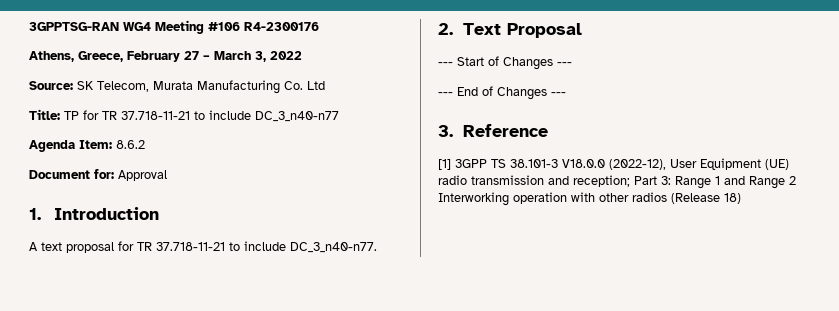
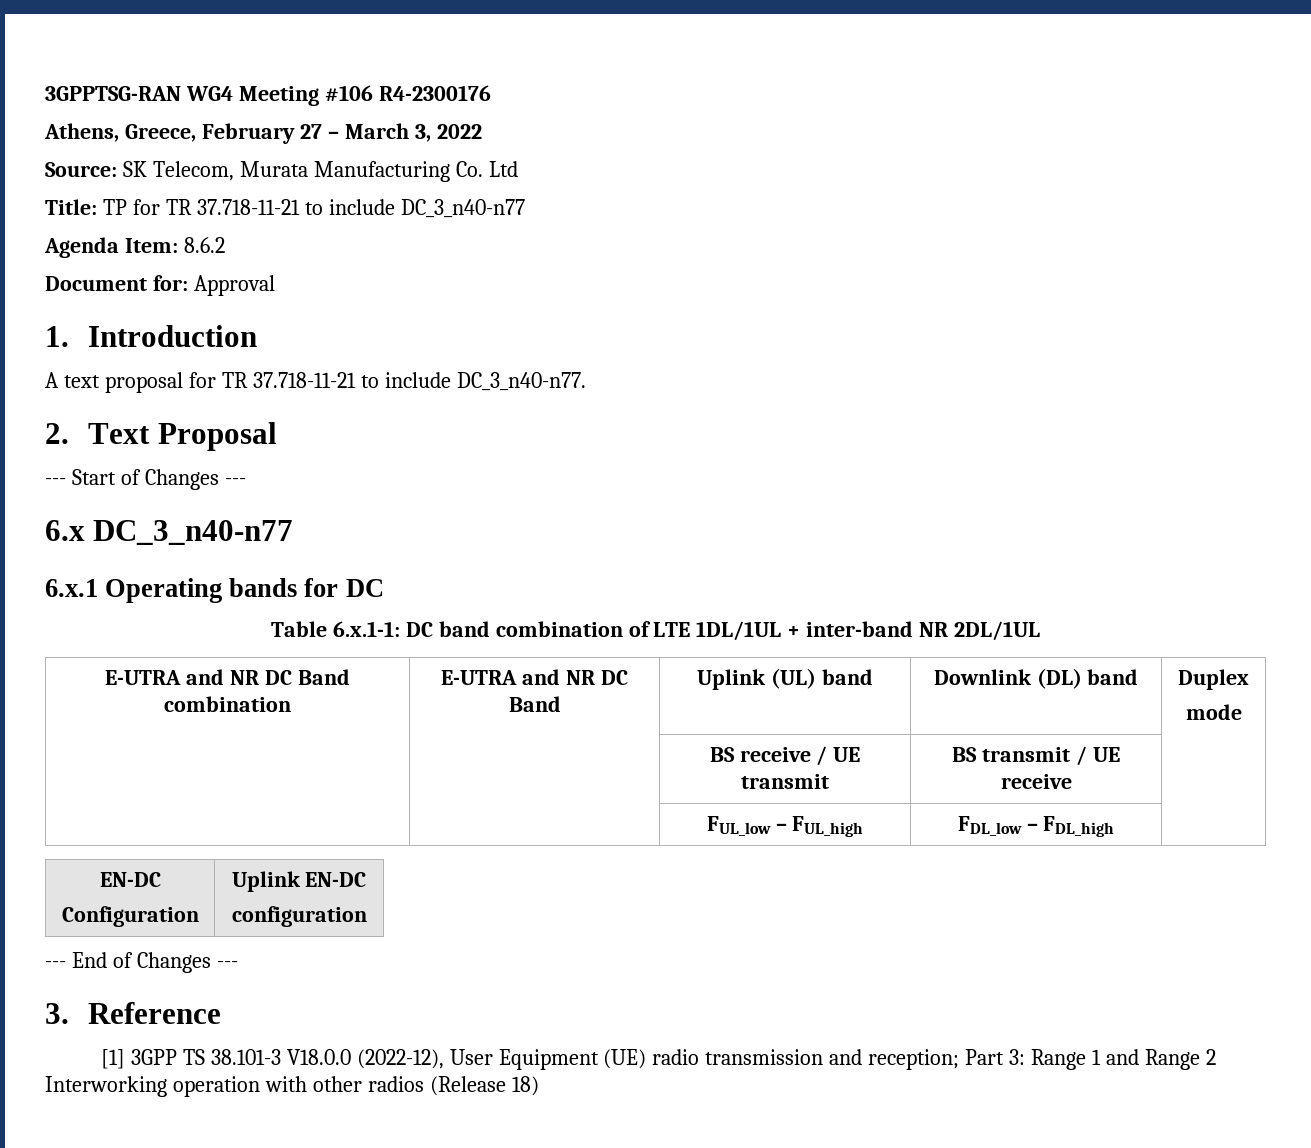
(572, 64) none -> [45,520,294,545] [45,578,384,603] [270,621,1041,641] [105,669,350,685] [164,696,291,712] [441,669,628,685] [508,696,561,712] [697,668,873,690] [933,668,1139,689] [1178,669,1249,690] [1185,704,1242,720] [709,746,861,766] [741,774,829,789] [952,746,1120,766] [1000,774,1072,789] [706,816,864,837] [957,816,1115,837] [99,872,161,887] [61,906,199,927] [231,871,367,892] [231,906,367,927] // 6.x DC_3_n40-n77 // 6.x.1 Operating bands for DC // Table 6.x.1-1: DC band combination of LTE 1DL/1UL + inter-band NR 2DL/1UL // E-UTRA and NR DC Band combination | E-UTRA and NR DC Band | Uplink (UL) band | Downlink (DL) band | Duplex // mode // | | BS receive / UE transmit | BS transmit / UE receive | // | | FUL_low – FUL_high | FDL_low – FDL_high | // EN-DC // Configuration | Uplink EN-DC // configuration

